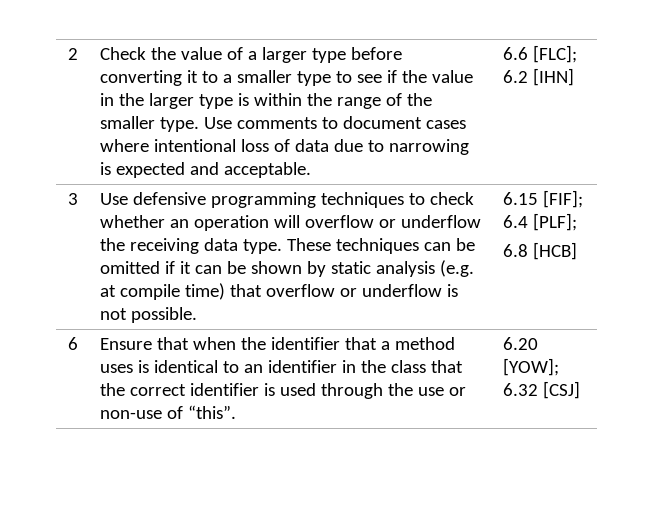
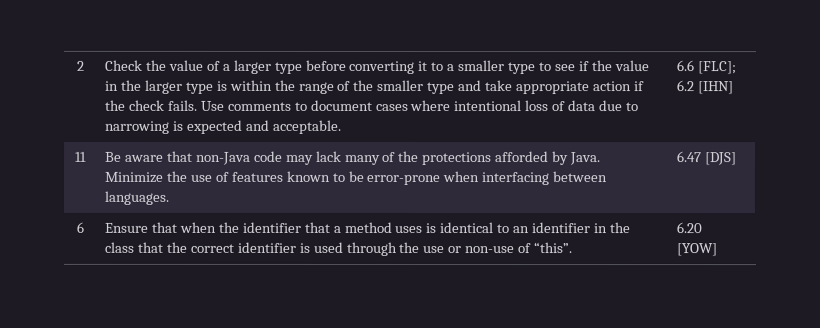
[160,117,200,132] type. -> [427,80,645,95] [105,99,199,111] type and take appropriate action if the check fails.
[68,193,78,205] [100,192,475,208] [100,215,482,231] [100,238,476,254] [100,260,475,277] [100,283,459,300] [100,307,198,323] [503,190,584,208] [503,213,578,231] [503,242,578,260] 3 | Use defensive programming techniques to check whether an operation will overflow or underflow the receiving data type. These techniques can be omitted if it can be shown by static analysis (e.g. at compile time) that overflow or underflow is not possible. | 6.15 [FIF]; 6.4 [PLF]; // 6.8 [HCB] -> [75,151,87,162] [105,150,602,166] [104,170,608,186] [104,190,170,205] [677,151,738,166] 11 | Be aware that non-Java code may lack many of the protections afforded by Java. Minimize the use of features known to be error-prone when interfacing between languages. | 6.47 [DJS]
[503,358,560,376] [503,381,581,399] [YOW]; 6.32 [CSJ] -> [676,243,718,257] [YOW]

